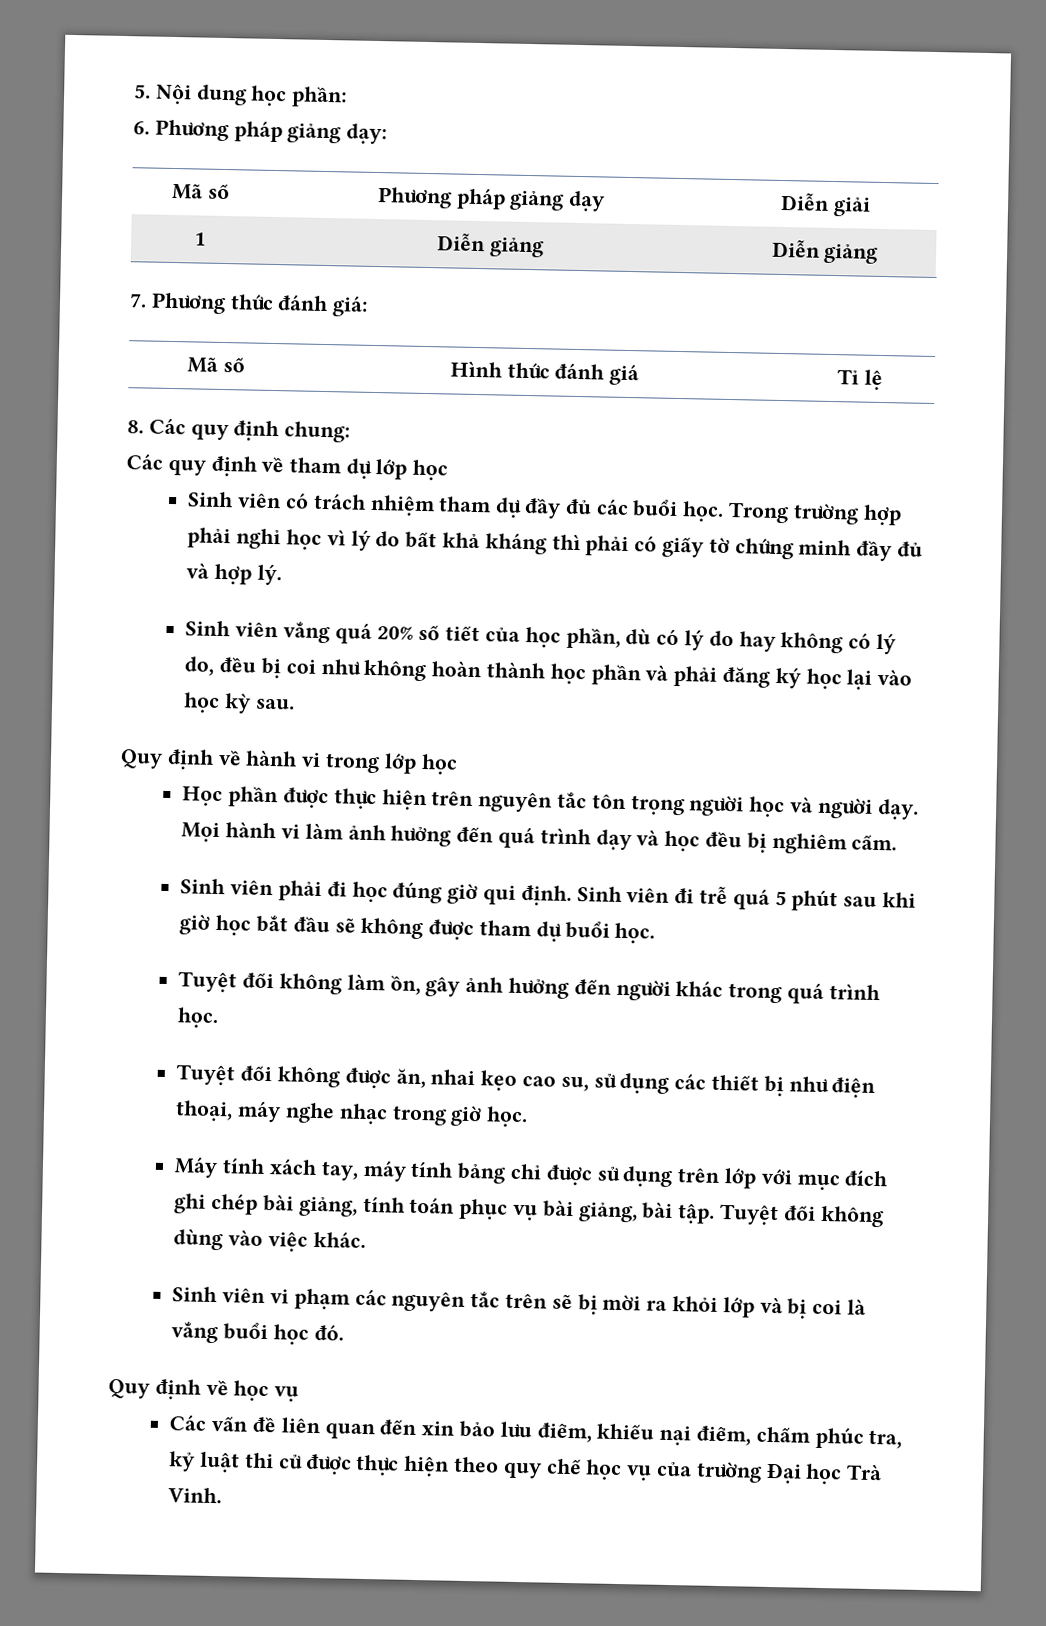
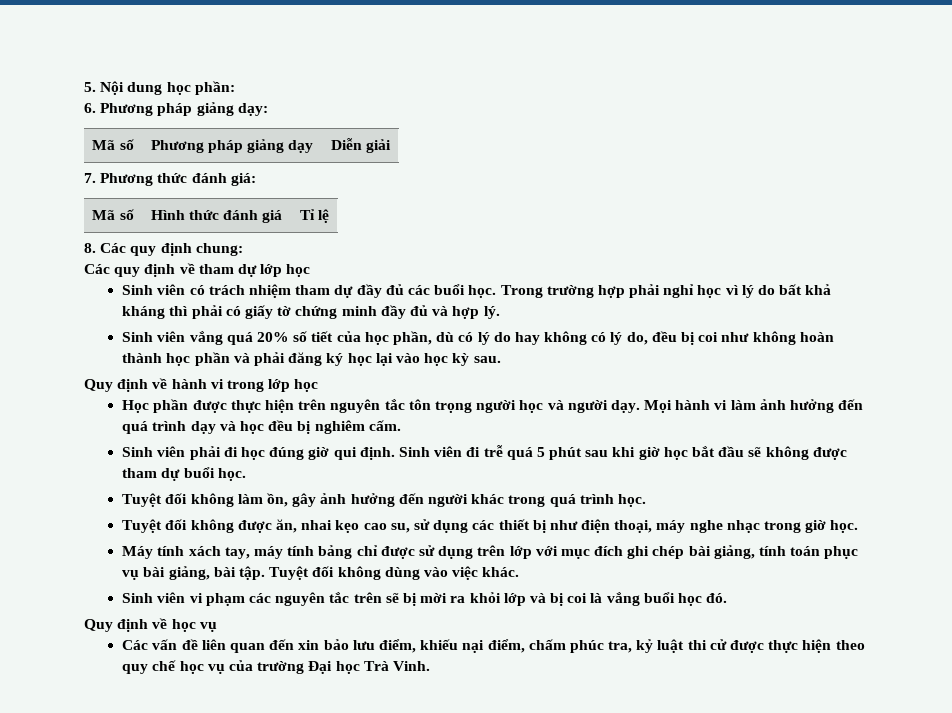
[194,232,206,246] [437,233,544,258] [771,239,879,264] // 1 | Diễn giảng | Diễn giảng -> (392, 146) none

